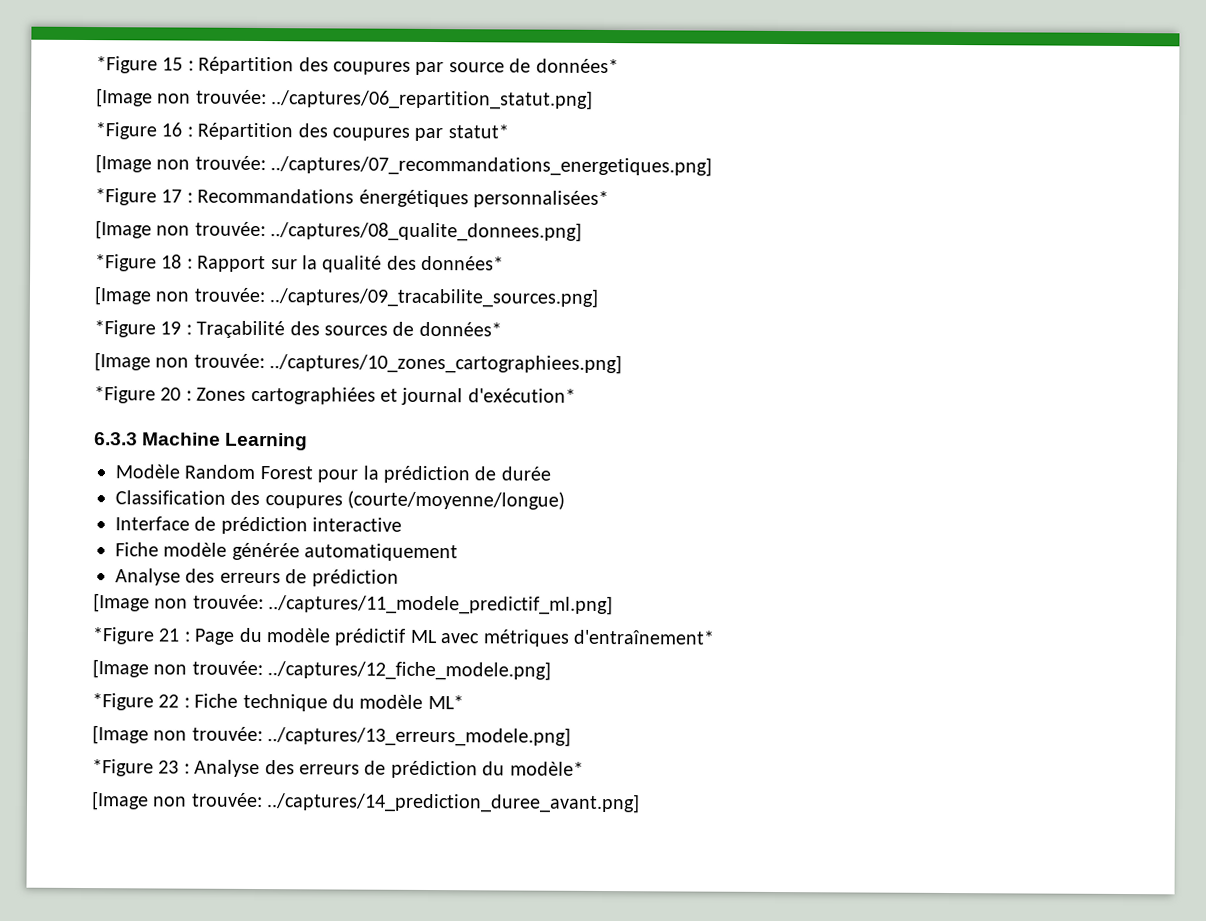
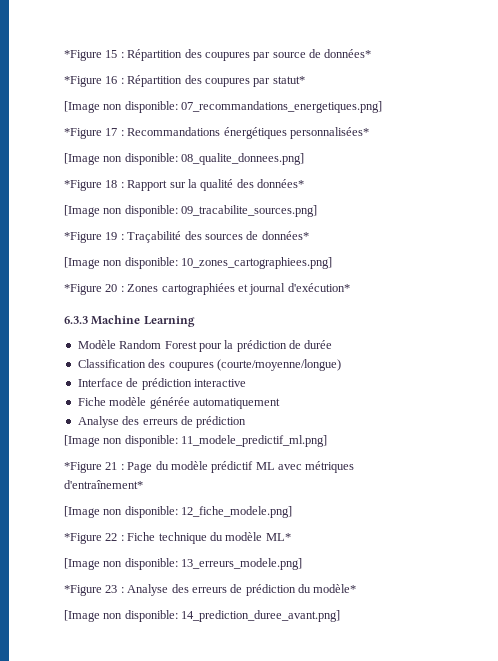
[96,88,594,110] // [Image non trouvée: ../captures/06_repartition_statut.png] -> (372, 53) none
[194,155,713,177] trouvée: ../captures/07_recommandations_energetiques.png] -> [124,101,383,113] disponible: 07_recommandations_energetiques.png]
[194,221,583,242] trouvée: ../captures/08_qualite_donnees.png] -> [124,153,305,165] disponible: 08_qualite_donnees.png]
[193,287,599,308] trouvée: ../captures/09_tracabilite_sources.png] -> [124,205,318,217] disponible: 09_tracabilite_sources.png]
[193,353,623,375] trouvée: ../captures/10_zones_cartographiees.png] -> [124,257,333,269] disponible: 10_zones_cartographiees.png]
[192,594,614,616] trouvée: ../captures/11_modele_predictif_ml.png] -> [124,435,328,447] disponible: 11_modele_predictif_ml.png]
[191,660,552,681] trouvée: ../captures/12_fiche_modele.png] -> [124,506,293,518] disponible: 12_fiche_modele.png]
[191,726,572,747] trouvée: ../captures/13_erreurs_modele.png] -> [124,558,303,570] disponible: 13_erreurs_modele.png]
[190,792,641,814] trouvée: ../captures/14_prediction_duree_avant.png] -> [124,610,341,622] disponible: 14_prediction_duree_avant.png]

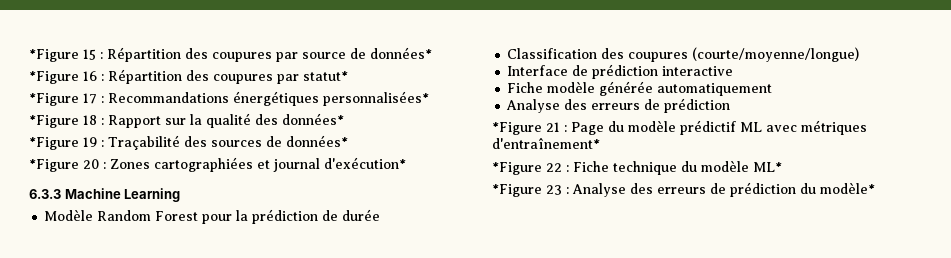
[64,101,383,113] // [Image non disponible: 07_recommandations_energetiques.png] -> (348, 76) none
[64,153,305,165] // [Image non disponible: 08_qualite_donnees.png] -> (429, 98) none
[64,205,318,217] // [Image non disponible: 09_tracabilite_sources.png] -> (344, 119) none
[64,257,333,269] // [Image non disponible: 10_zones_cartographiees.png] -> (348, 141) none
[64,435,328,447] // [Image non disponible: 11_modele_predictif_ml.png] -> (731, 105) none
[64,506,293,518] // [Image non disponible: 12_fiche_modele.png] -> (600, 143) none
[64,558,303,570] // [Image non disponible: 13_erreurs_modele.png] -> (782, 167) none
[64,610,341,622] // [Image non disponible: 14_prediction_duree_avant.png] -> (875, 188) none

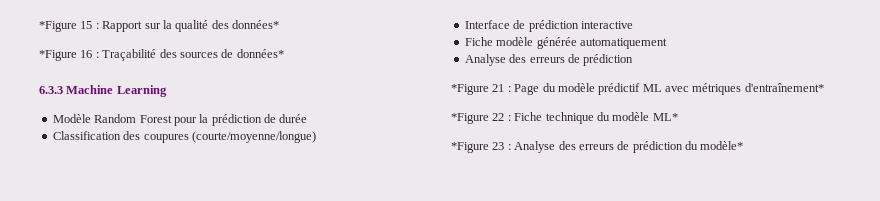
[107,47,432,62] [29,69,348,84] [29,91,429,106] [29,115,104,128] Répartition des coupures par source de données* // *Figure 16 : Répartition des coupures par statut* // *Figure 17 : Recommandations énergétiques personnalisées* // *Figure 18 : -> (99, 26) none
[83,137,97,147] 19 -> [80,50,93,58] 16
[29,157,406,172] // *Figure 20 : Zones cartographiées et journal d'exécution* -> (284, 53) none

